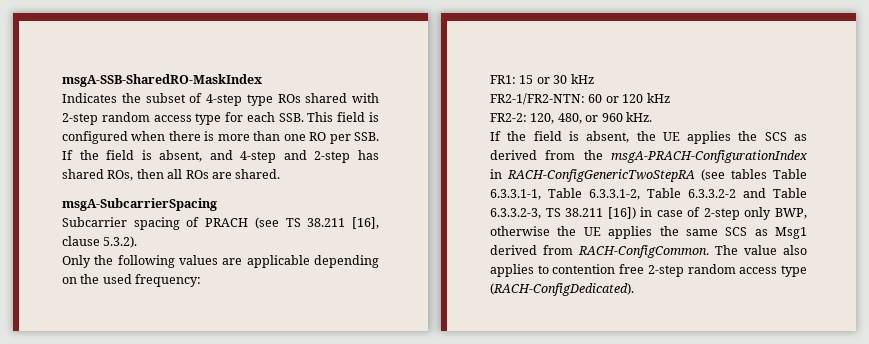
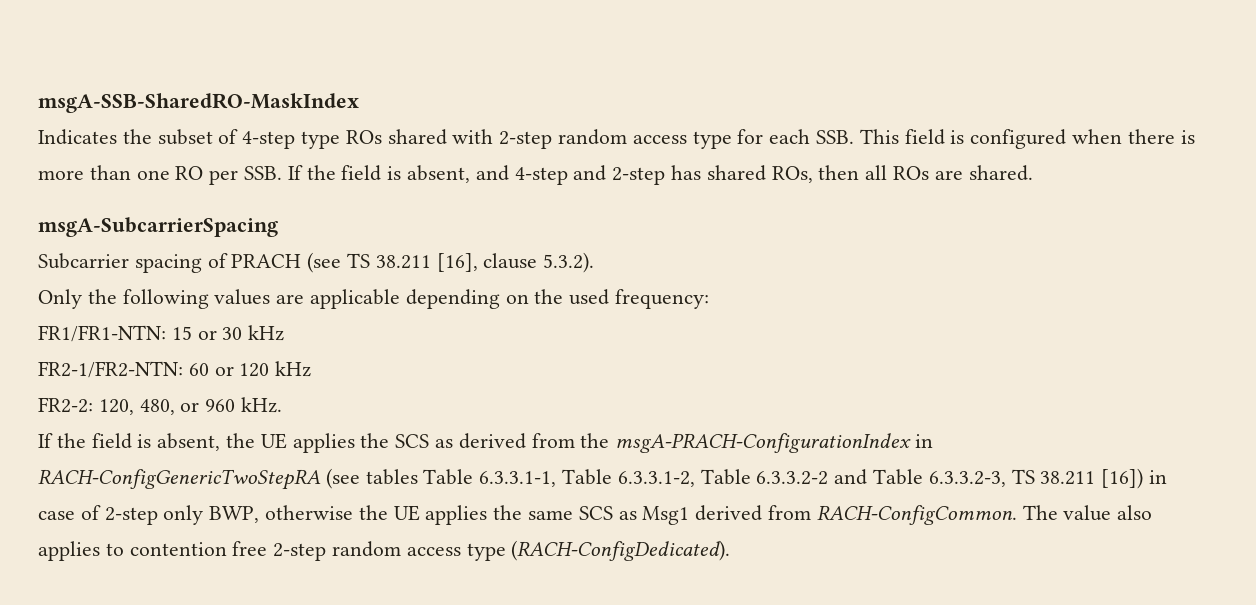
[490,75,516,84] FR1: -> [38,325,166,342] FR1/FR1-NTN:

